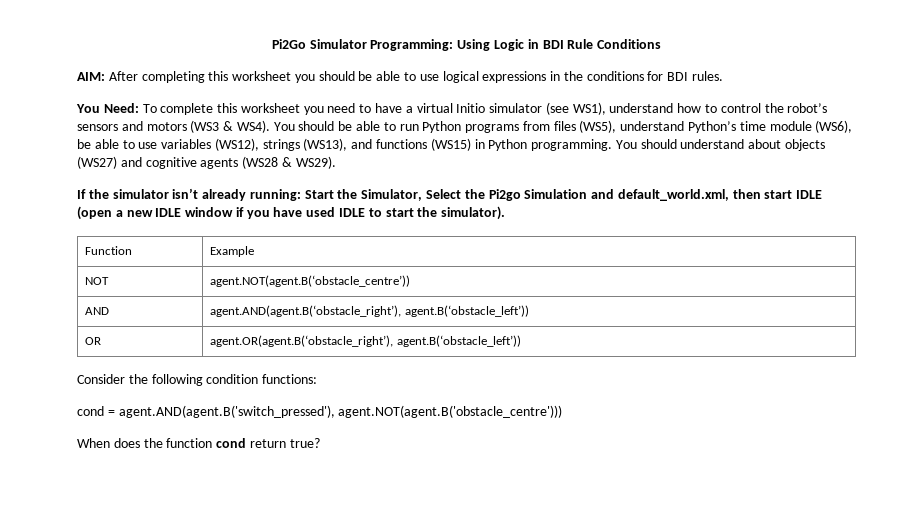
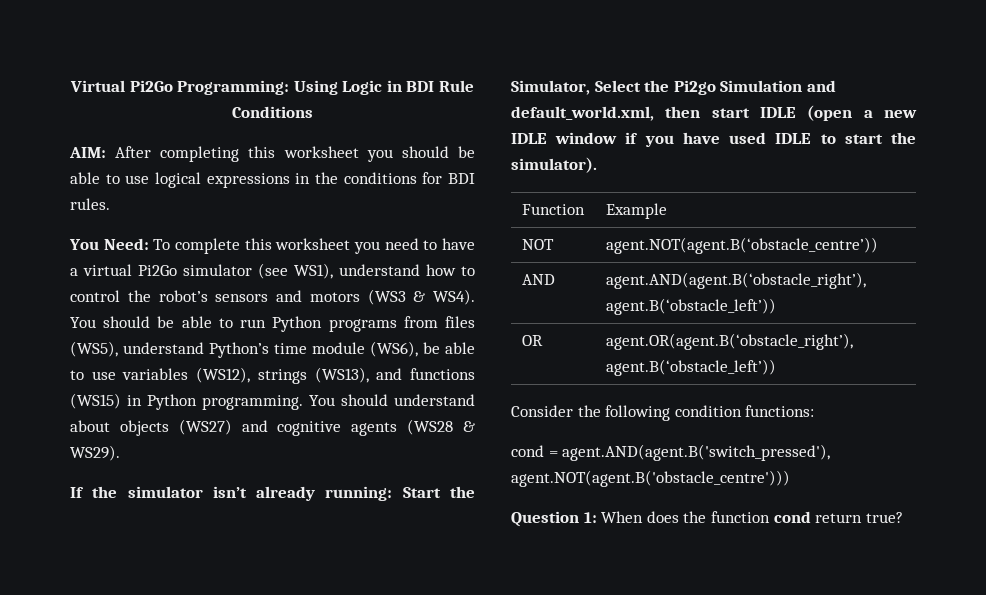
[271,39,367,49] Pi2Go Simulator -> [69,80,173,92] Virtual Pi2Go
[456,103,486,113] Initio -> [138,265,177,276] Pi2Go
(563, 411) none -> [511,511,597,527] Question 1:

